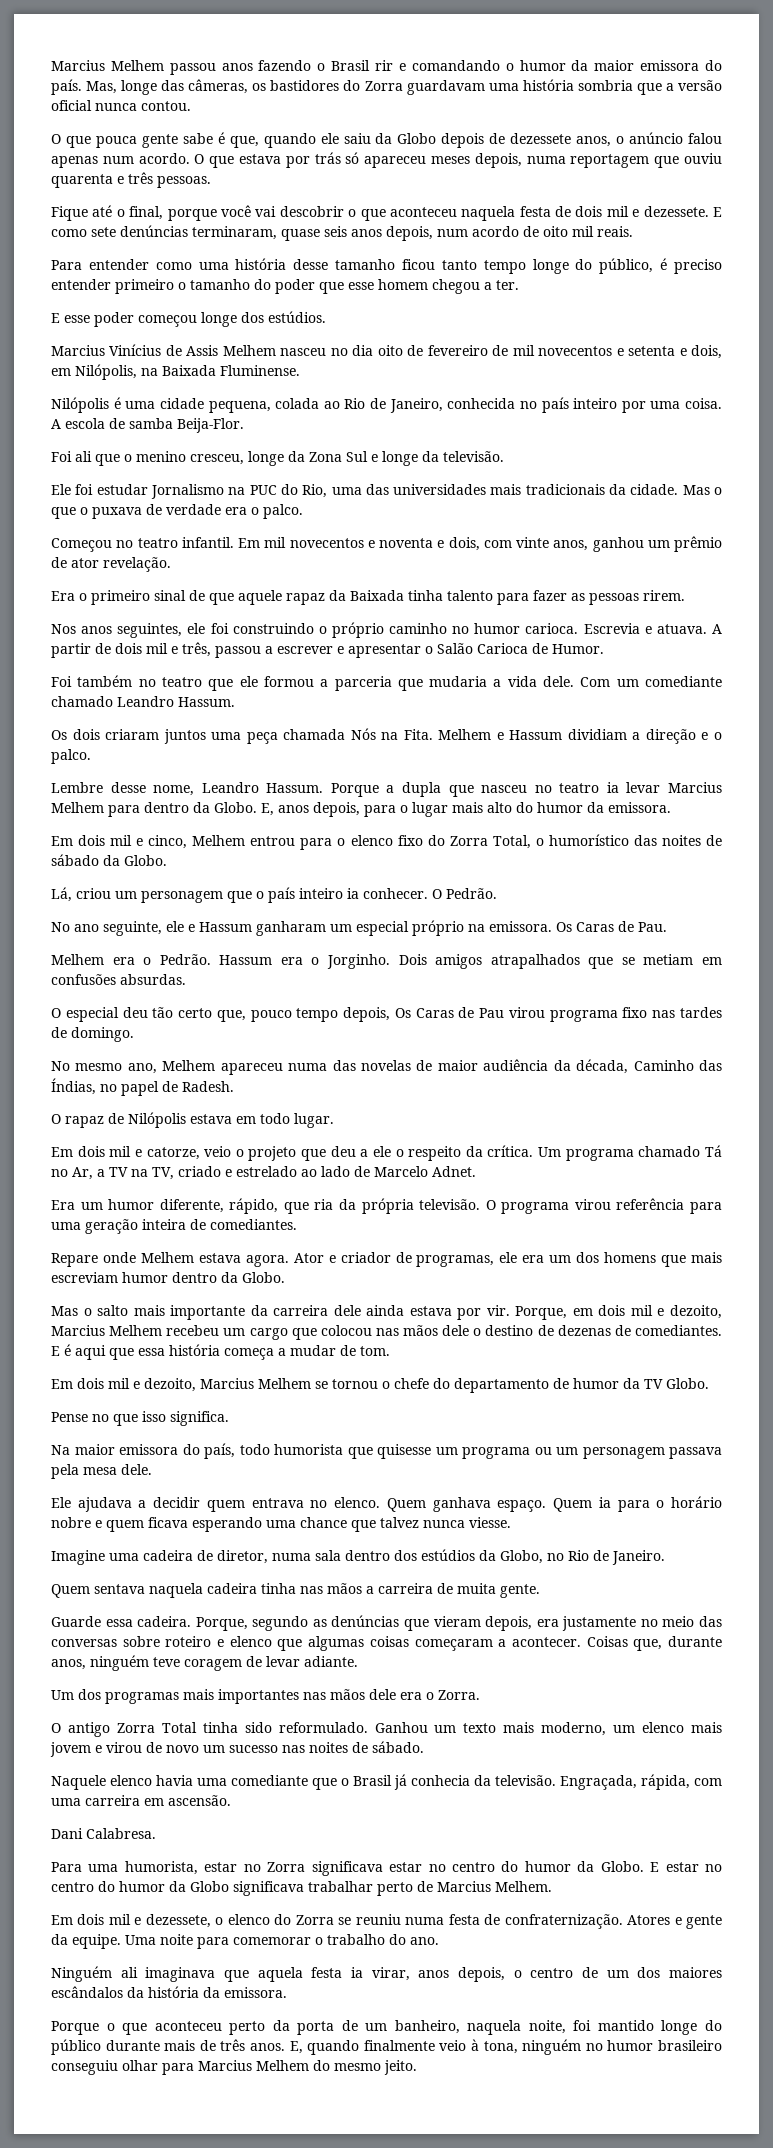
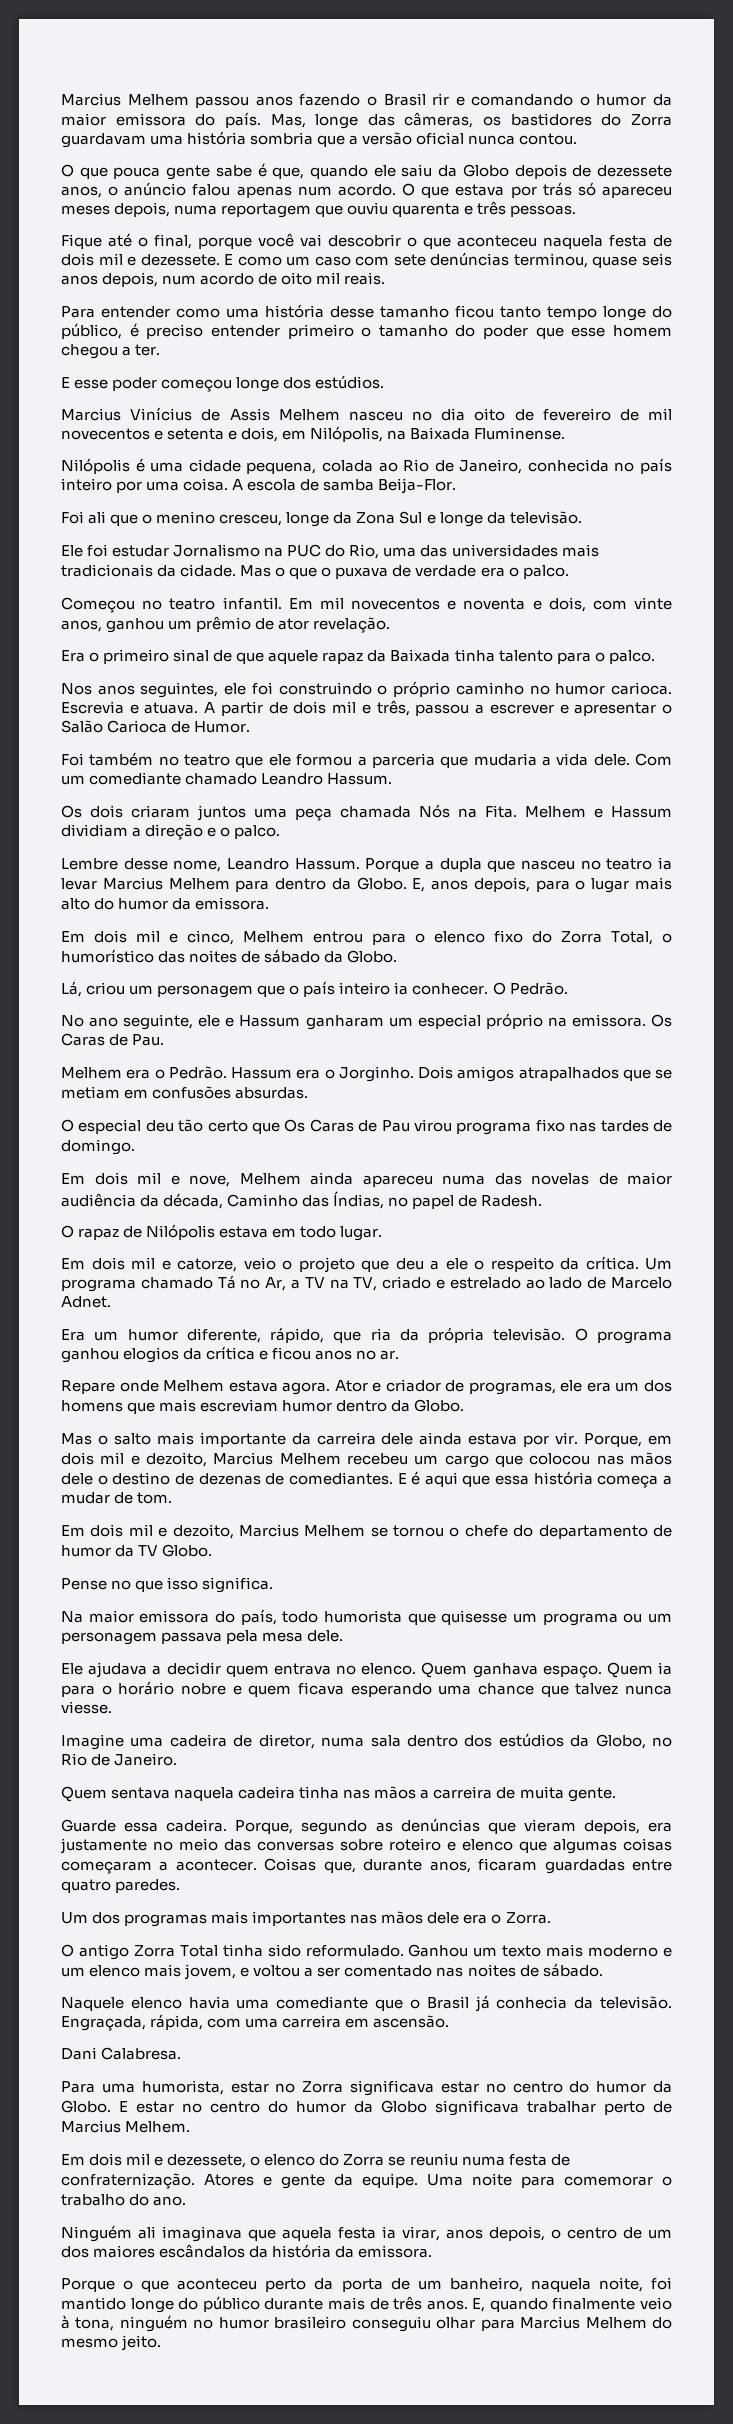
(87, 233) none -> [286,256,390,266] um caso com
[192,226,277,240] terminaram, -> [513,253,588,268] terminou,
[533,590,685,605] fazer as pessoas rirem. -> [594,650,655,664] o palco.
[216,1007,391,1022] que, pouco tempo depois, -> [252,1122,280,1134] que
[51,1060,216,1074] No mesmo ano, Melhem -> [61,1172,353,1187] Em dois mil e nove, Melhem ainda
[574,1198,722,1214] [51,1219,297,1234] virou referência para uma geração inteira de comediantes. -> [61,1346,400,1363] ganhou elogios da crítica e ficou anos no ar.
[90,1655,358,1671] ninguém teve coragem de levar adiante. -> [478,1858,673,1874] [61,1879,181,1893] ficaram guardadas entre quatro paredes.
[541,1722,607,1736] moderno, -> [588,1945,672,1957] moderno e
[50,1742,278,1757] jovem e virou de novo um sucesso -> [184,1964,433,1980] jovem, e voltou a ser comentado

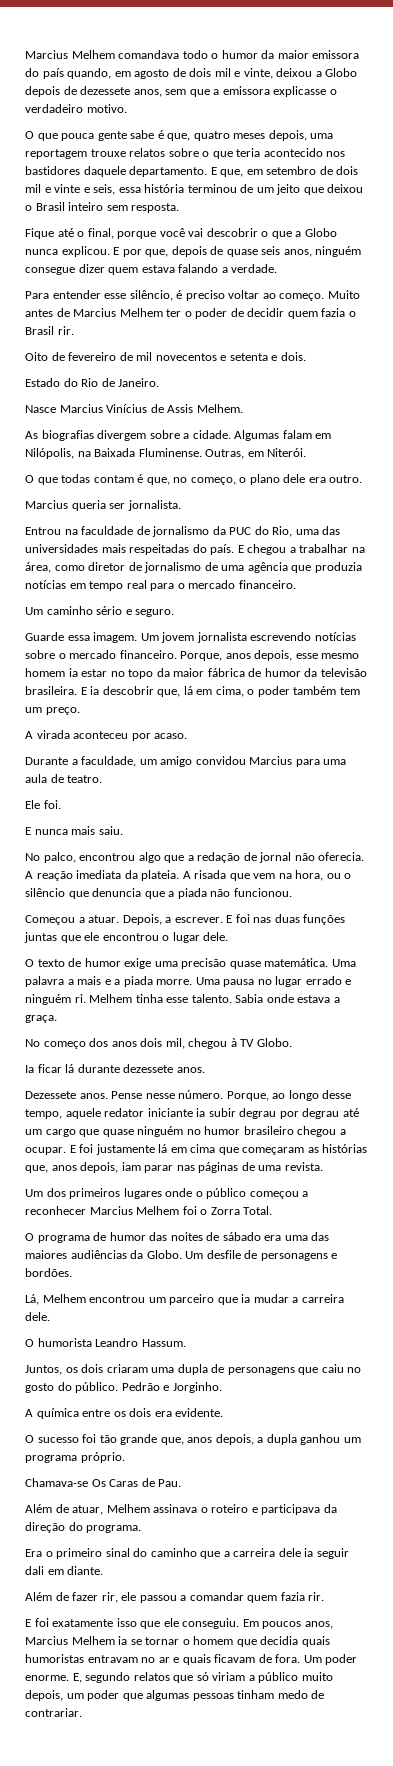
[61,93,574,108] Marcius Melhem passou anos fazendo o Brasil rir e comandando -> [25,50,208,59] Marcius Melhem comandava todo
[224,112,672,129] [61,131,578,148] país. Mas, longe das câmeras, os bastidores do Zorra guardavam uma história sombria que a versão oficial nunca contou. -> [42,68,358,79] [25,86,337,97] [25,104,127,113] país quando, em agosto de dois mil e vinte, deixou a Globo depois de dezessete anos, sem que a emissora explicasse o verdadeiro motivo.
[310,164,673,179] [61,182,672,198] [61,201,577,218] quando ele saiu da Globo depois de dezessete anos, o anúncio falou apenas num acordo. O que estava por trás só apareceu meses depois, numa reportagem que ouviu quarenta e três pessoas. -> [193,130,334,141] [25,148,346,159] [25,166,359,177] [25,184,364,195] [25,202,180,213] quatro meses depois, uma reportagem trouxe relatos sobre o que teria acontecido nos bastidores daquele departamento. E que, em setembro de dois mil e vinte e seis, essa história terminou de um jeito que deixou o Brasil inteiro sem resposta.
[457,235,672,249] [61,252,673,268] [61,272,386,287] [61,304,672,321] [61,323,672,339] [61,344,161,359] [61,375,385,392] [61,407,506,421] aconteceu naquela festa de dois mil e dezessete. E como um caso com sete denúncias terminou, quase seis anos depois, num acordo de oito mil reais. // Para entender como uma história desse tamanho ficou tanto tempo longe do público, é preciso entender primeiro o tamanho do poder que esse homem chegou a ter. // E esse poder começou longe dos estúdios. // Marcius Vinícius de Assis Melhem nasceu no dia oito -> [295,228,337,237] [25,246,362,257] [25,264,278,275] [25,290,360,301] [25,308,356,319] [25,326,74,335] [25,352,48,361] a Globo nunca explicou. E por que, depois de quase seis anos, ninguém consegue dizer quem estava falando a verdade. // Para entender esse silêncio, é preciso voltar ao começo. Muito antes de Marcius Melhem ter o poder de decidir quem fazia o Brasil rir. // Oito
[241,427,279,442] dois, -> [280,352,306,361] [25,378,160,387] [25,404,243,413] [25,430,312,441] dois. // Estado do Rio de Janeiro. // Nasce Marcius Vinícius de Assis Melhem. // As biografias divergem sobre a cidade. Algumas falam
[61,458,672,474] [61,478,457,494] [61,511,582,527] [61,544,284,557] // Nilópolis é uma cidade pequena, colada ao Rio de Janeiro, conhecida no país inteiro por uma coisa. A escola de samba Beija-Flor. // Foi ali que o menino cresceu, longe da Zona Sul e longe da televisão. // Ele foi estudar Jornalismo na -> [205,448,307,459] [25,474,363,485] [25,500,181,511] [25,526,226,537] Outras, em Niterói. // O que todas contam é que, no começo, o plano dele era outro. // Marcius queria ser jornalista. // Entrou na faculdade de jornalismo da
[61,564,569,579] [61,597,672,613] [61,616,391,633] [61,649,655,664] [61,681,673,698] [61,700,673,716] [61,720,251,733] [61,752,673,768] [61,772,393,785] [61,804,672,821] [61,824,281,840] [61,857,672,872] [61,877,672,893] [61,897,270,910] [61,930,672,945] [61,949,398,963] [61,981,568,998] [61,1013,672,1030] [61,1033,165,1046] [61,1066,672,1082] [61,1086,309,1099] [61,1119,672,1135] [61,1139,135,1155] [61,1172,672,1187] [61,1191,543,1209] [61,1224,383,1241] [61,1256,672,1273] [61,1275,672,1292] [61,1296,111,1308] [61,1327,672,1344] [61,1346,400,1363] [61,1379,673,1395] [61,1399,465,1414] [61,1432,672,1447] [61,1452,672,1468] [61,1471,673,1488] [61,1492,173,1504] [61,1524,672,1539] [61,1544,213,1557] [61,1577,274,1593] [61,1609,672,1626] [61,1630,344,1645] [61,1662,672,1678] [61,1681,672,1697] [61,1701,112,1714] [61,1733,672,1750] [61,1753,178,1766] [61,1786,616,1802] [61,1818,673,1835] [60,1838,672,1854] [61,1858,673,1874] [61,1879,181,1893] [61,1911,551,1927] [61,1944,672,1960] [61,1963,603,1980] [61,1995,672,2012] [61,2014,450,2031] [61,2047,182,2060] [61,2080,672,2096] [61,2100,672,2116] [61,2120,191,2133] [61,2153,570,2168] [61,2173,672,2189] [61,2194,187,2206] [61,2225,672,2242] [61,2244,433,2258] [61,2277,672,2292] [61,2296,672,2313] [61,2315,672,2332] [61,2335,162,2351] tradicionais da cidade. Mas o que o puxava de verdade era o palco. // Começou no teatro infantil. Em mil novecentos e noventa e dois, com vinte anos, ganhou um prêmio de ator revelação. // Era o primeiro sinal de que aquele rapaz da Baixada tinha talento para o palco. // Nos anos seguintes, ele foi construindo o próprio caminho no humor carioca. Escrevia e atuava. A partir de dois mil e três, passou a escrever e apresentar o Salão Carioca de Humor. // Foi também no teatro que ele formou a parceria que mudaria a vida dele. Com um comediante chamado Leandro Hassum. // Os dois criaram juntos uma peça chamada Nós na Fita. Melhem e Hassum dividiam a direção e o palco. // Lembre desse nome, Leandro Hassum. Porque a dupla que nasceu no teatro ia levar Marcius Melhem para dentro da Globo. E, anos depois, para o lugar mais alto do humor da emissora. // Em dois mil e cinco, Melhem entrou para o elenco fixo do Zorra Total, o humorístico das noites de sábado da Globo. // Lá, criou um personagem que o país inteiro ia conhecer. O Pedrão. // No ano seguinte, ele e Hassum ganharam um especial próprio na emissora. Os Caras de Pau. // Melhem era o Pedrão. Hassum era o Jorginho. Dois amigos atrapalhados que se metiam em confusões absurdas. // O especial deu tão certo que Os Caras de Pau virou programa fixo nas tardes de domingo. // Em dois mil e nove, Melhem ainda apareceu numa das novelas de maior audiência da década, Caminho das Índias, no papel de Radesh. // O rapaz de Nilópolis estava em todo lugar. // Em dois mil e catorze, veio o projeto que deu a ele o respeito da crítica. Um programa chamado Tá no Ar, a TV na TV, criado e estrelado ao lado de Marcelo Adnet. // Era um humor diferente, rápido, que ria da própria televisão. O programa ganhou elogios da crítica e ficou anos no ar. // Repare onde Melhem estava agora. Ator e criador de programas, ele era um dos homens que mais escreviam humor dentro da Globo. // Mas o salto mais importante da carreira dele ainda estava por vir. Porque, em dois mil e dezoito, Marcius Melhem recebeu um cargo que colocou nas mãos dele o destino de dezenas de comediantes. E é aqui que essa história começa a mudar de tom. // Em dois mil e dezoito, Marcius Melhem se tornou o chefe do departamento de humor da TV Globo. // Pense no que isso significa. // Na maior emissora do país, todo humorista que quisesse um programa ou um personagem passava pela mesa dele. // Ele ajudava a decidir quem entrava no elenco. Quem ganhava espaço. Quem ia para o horário nobre e quem ficava esperando uma chance que talvez nunca viesse. // Imagine uma cadeira de diretor, numa sala dentro dos estúdios da Globo, no Rio de Janeiro. // Quem sentava naquela cadeira tinha nas mãos a carreira de muita gente. // Guarde essa cadeira. Porque, segundo as denúncias que vieram depois, era justamente no meio das conversas sobre roteiro e elenco que algumas coisas começaram a acontecer. Coisas que, durante anos, ficaram guardadas entre quatro paredes. // Um dos programas mais importantes nas mãos dele era o Zorra. // O antigo Zorra Total tinha sido reformulado. Ganhou um texto mais moderno e um elenco mais jovem, e voltou a ser comentado nas noites de sábado. // Naquele elenco havia uma comediante que o Brasil já conhecia da televisão. Engraçada, rápida, com uma carreira em ascensão. // Dani Calabresa. // Para uma humorista, estar no Zorra significava estar no centro do humor da Globo. E estar no centro do humor da Globo significava trabalhar perto de Marcius Melhem. // Em dois mil e dezessete, o elenco do Zorra se reuniu numa festa de confraternização. Atores e gente da equipe. Uma noite para comemorar o trabalho do ano. // Ninguém ali imaginava que aquela festa ia virar, anos depois, o centro de um dos maiores escândalos da história da emissora. // Porque o que aconteceu perto da porta de um banheiro, naquela noite, foi mantido longe do público durante mais de três anos. E, quando finalmente veio à tona, ninguém no humor brasileiro conseguiu olhar para Marcius Melhem do mesmo jeito. -> [129,544,365,555] [25,562,362,573] [25,580,296,591] [25,606,175,617] [25,632,356,643] [25,650,360,661] [25,668,367,679] [25,686,360,697] [25,707,80,715] [25,730,188,741] [25,756,347,767] [25,774,103,783] [25,800,61,809] [25,826,123,835] [25,852,365,863] [25,870,352,881] [25,888,292,899] [25,914,346,925] [24,932,229,943] [25,958,356,969] [25,976,352,987] [25,994,340,1005] [25,1015,57,1023] [25,1038,292,1049] [25,1064,205,1073] [25,1090,352,1101] [25,1108,359,1119] [25,1126,346,1137] [25,1144,368,1155] [25,1162,323,1173] [25,1188,309,1199] [25,1206,273,1215] [25,1232,330,1243] [25,1250,338,1261] [25,1268,72,1277] [25,1294,344,1305] [25,1312,50,1321] [25,1338,186,1347] [25,1364,362,1375] [25,1382,222,1393] [25,1408,224,1419] [25,1434,361,1445] [25,1452,125,1463] [25,1478,182,1487] [25,1504,337,1515] [25,1522,142,1533] [25,1548,349,1559] [25,1566,104,1575] [25,1592,325,1603] [25,1618,333,1629] [25,1636,330,1647] [25,1654,358,1665] [25,1672,333,1683] [25,1690,325,1701] [25,1708,82,1717] respeitadas do país. E chegou a trabalhar na área, como diretor de jornalismo de uma agência que produzia notícias em tempo real para o mercado financeiro. // Um caminho sério e seguro. // Guarde essa imagem. Um jovem jornalista escrevendo notícias sobre o mercado financeiro. Porque, anos depois, esse mesmo homem ia estar no topo da maior fábrica de humor da televisão brasileira. E ia descobrir que, lá em cima, o poder também tem um preço. // A virada aconteceu por acaso. // Durante a faculdade, um amigo convidou Marcius para uma aula de teatro. // Ele foi. // E nunca mais saiu. // No palco, encontrou algo que a redação de jornal não oferecia. A reação imediata da plateia. A risada que vem na hora, ou o silêncio que denuncia que a piada não funcionou. // Começou a atuar. Depois, a escrever. E foi nas duas funções juntas que ele encontrou o lugar dele. // O texto de humor exige uma precisão quase matemática. Uma palavra a mais e a piada morre. Uma pausa no lugar errado e ninguém ri. Melhem tinha esse talento. Sabia onde estava a graça. // No começo dos anos dois mil, chegou à TV Globo. // Ia ficar lá durante dezessete anos. // Dezessete anos. Pense nesse número. Porque, ao longo desse tempo, aquele redator iniciante ia subir degrau por degrau até um cargo que quase ninguém no humor brasileiro chegou a ocupar. E foi justamente lá em cima que começaram as histórias que, anos depois, iam parar nas páginas de uma revista. // Um dos primeiros lugares onde o público começou a reconhecer Marcius Melhem foi o Zorra Total. // O programa de humor das noites de sábado era uma das maiores audiências da Globo. Um desfile de personagens e bordões. // Lá, Melhem encontrou um parceiro que ia mudar a carreira dele. // O humorista Leandro Hassum. // Juntos, os dois criaram uma dupla de personagens que caiu no gosto do público. Pedrão e Jorginho. // A química entre os dois era evidente. // O sucesso foi tão grande que, anos depois, a dupla ganhou um programa próprio. // Chamava-se Os Caras de Pau. // Além de atuar, Melhem assinava o roteiro e participava da direção do programa. // Era o primeiro sinal do caminho que a carreira dele ia seguir dali em diante. // Além de fazer rir, ele passou a comandar quem fazia rir. // E foi exatamente isso que ele conseguiu. Em poucos anos, Marcius Melhem ia se tornar o homem que decidia quais humoristas entravam no ar e quais ficavam de fora. Um poder enorme. E, segundo relatos que só viriam a público muito depois, um poder que algumas pessoas tinham medo de contrariar.

